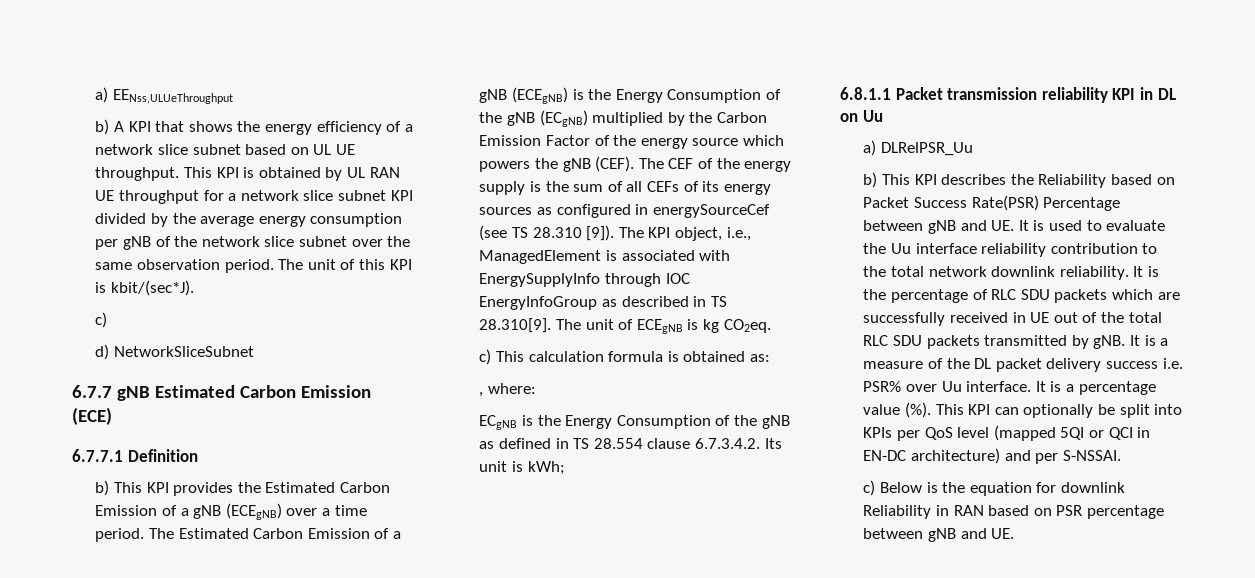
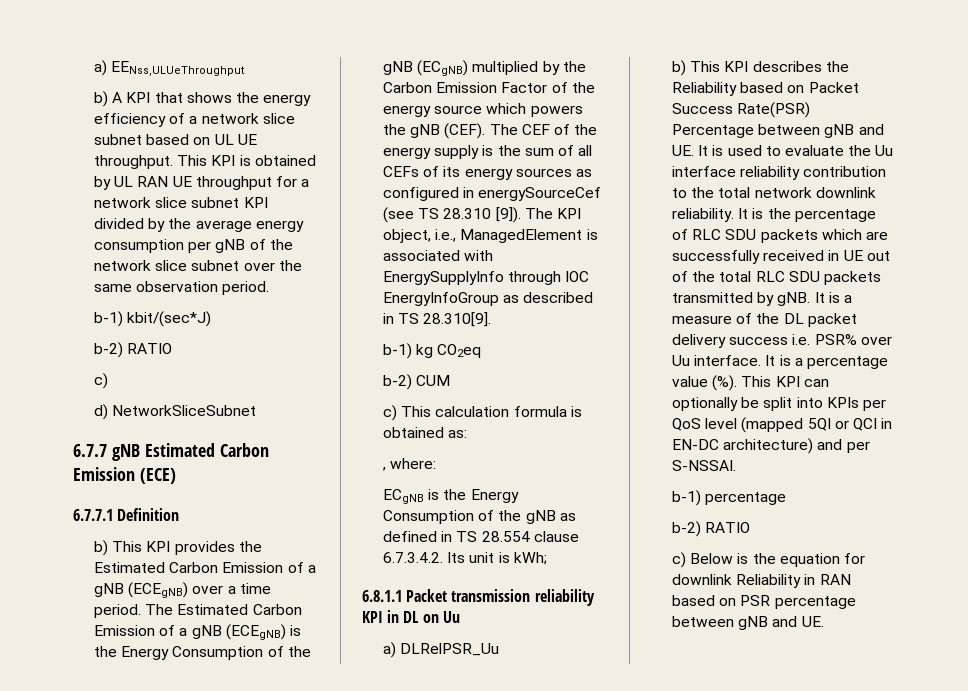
[278,259,412,270] [95,280,194,296] The unit of this KPI is kbit/(sec*J). -> [93,311,212,327] [93,342,173,358] // b-1) kbit/(sec*J) // b-2) RATIO
[555,319,771,334] The unit of ECEgNB is kg CO2eq. -> [382,343,482,359] [382,374,451,390] // b-1) kg CO2eq // b-2) CUM
(1121, 455) none -> [671,490,787,506] [671,521,751,537] // b-1) percentage // b-2) RATIO

